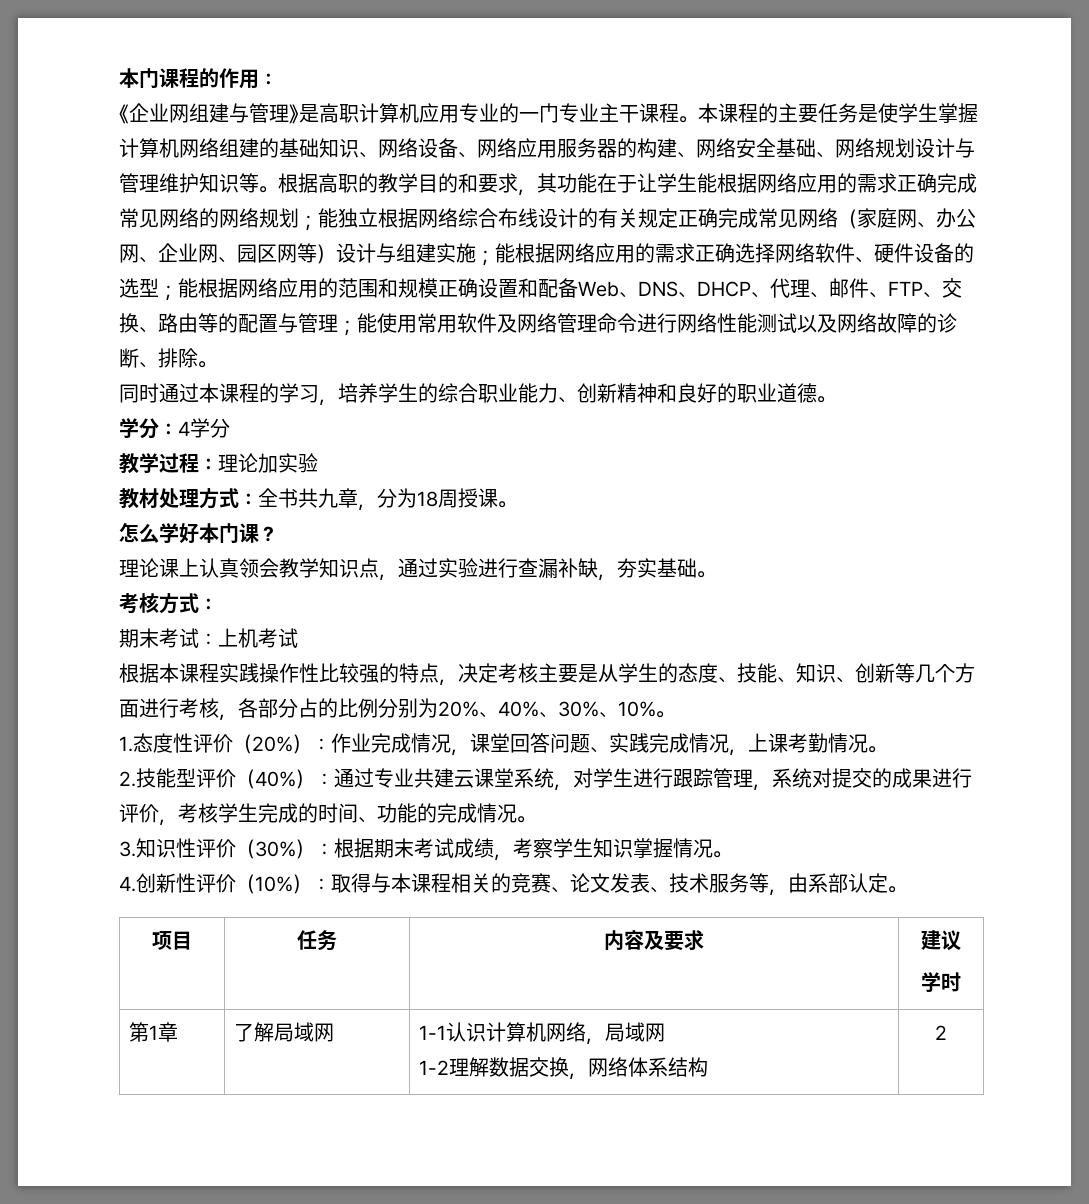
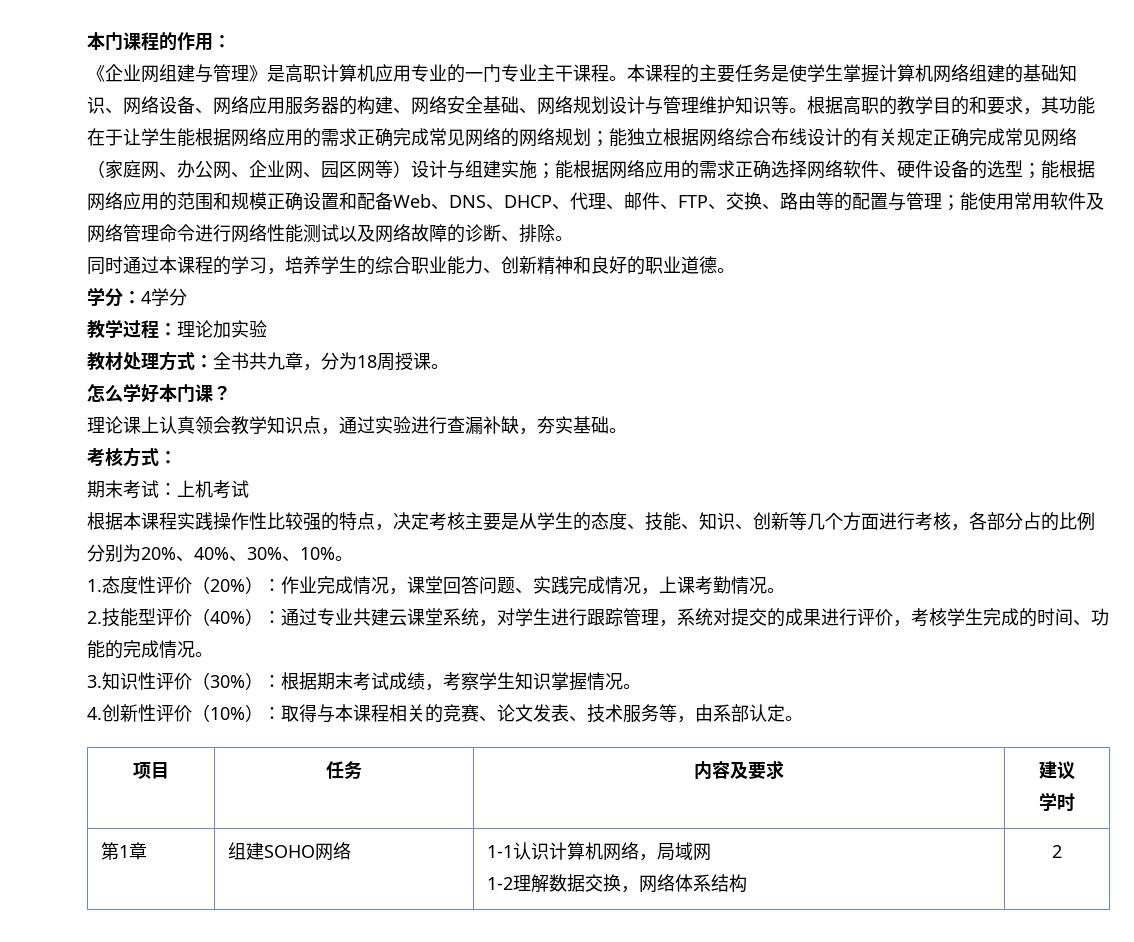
[234,1022,335,1042] 了解局域网 -> [228,842,352,861] 组建SOHO网络

